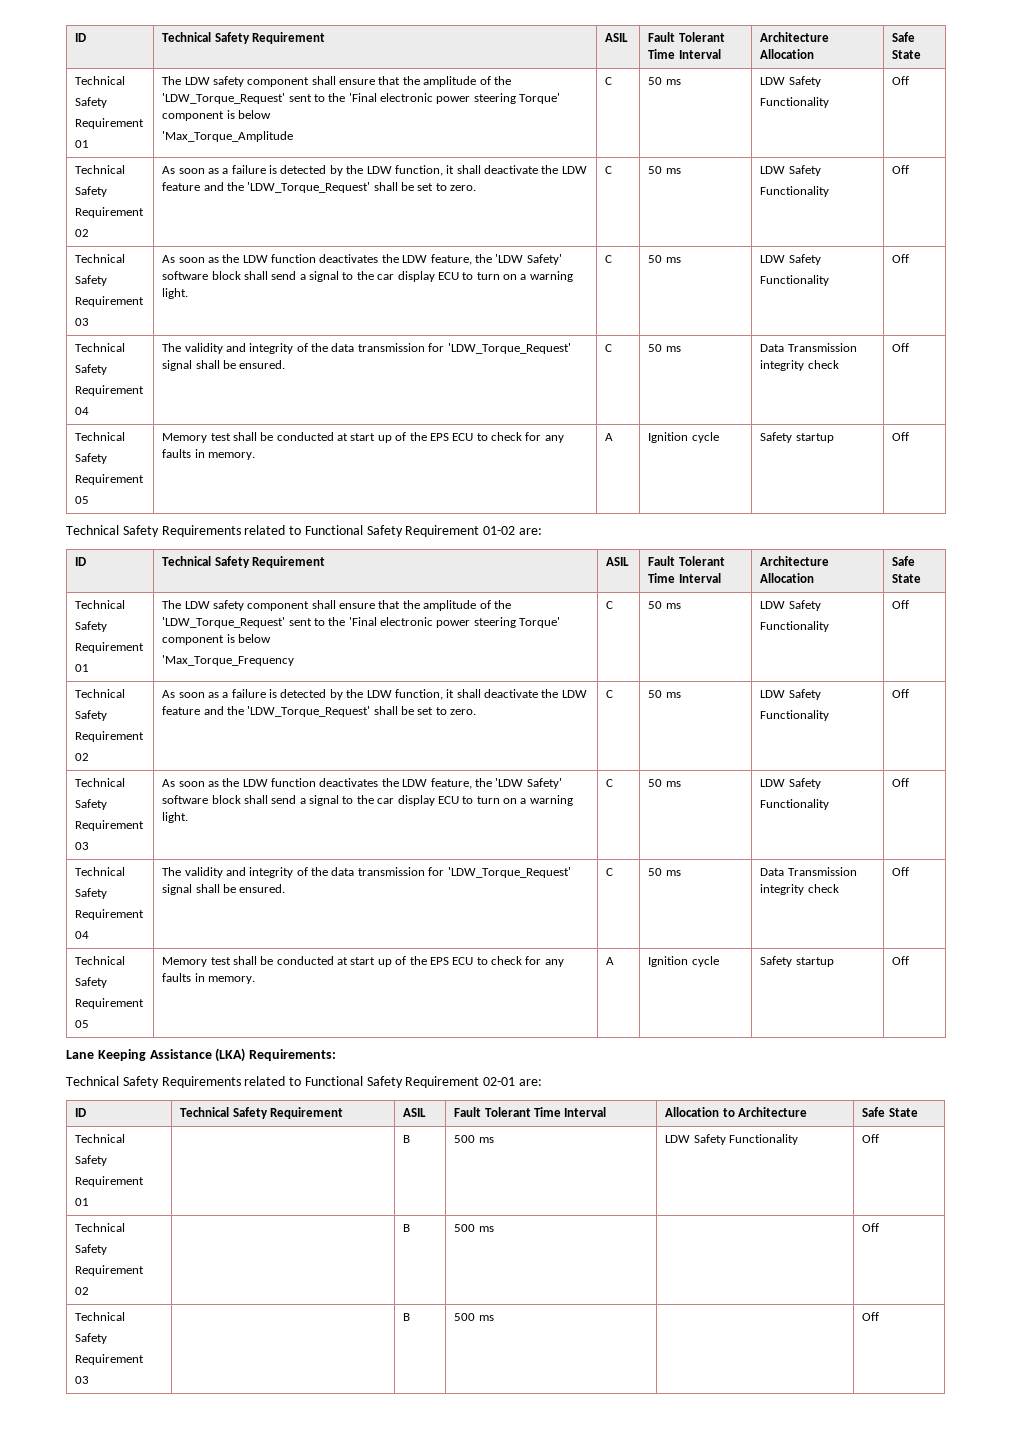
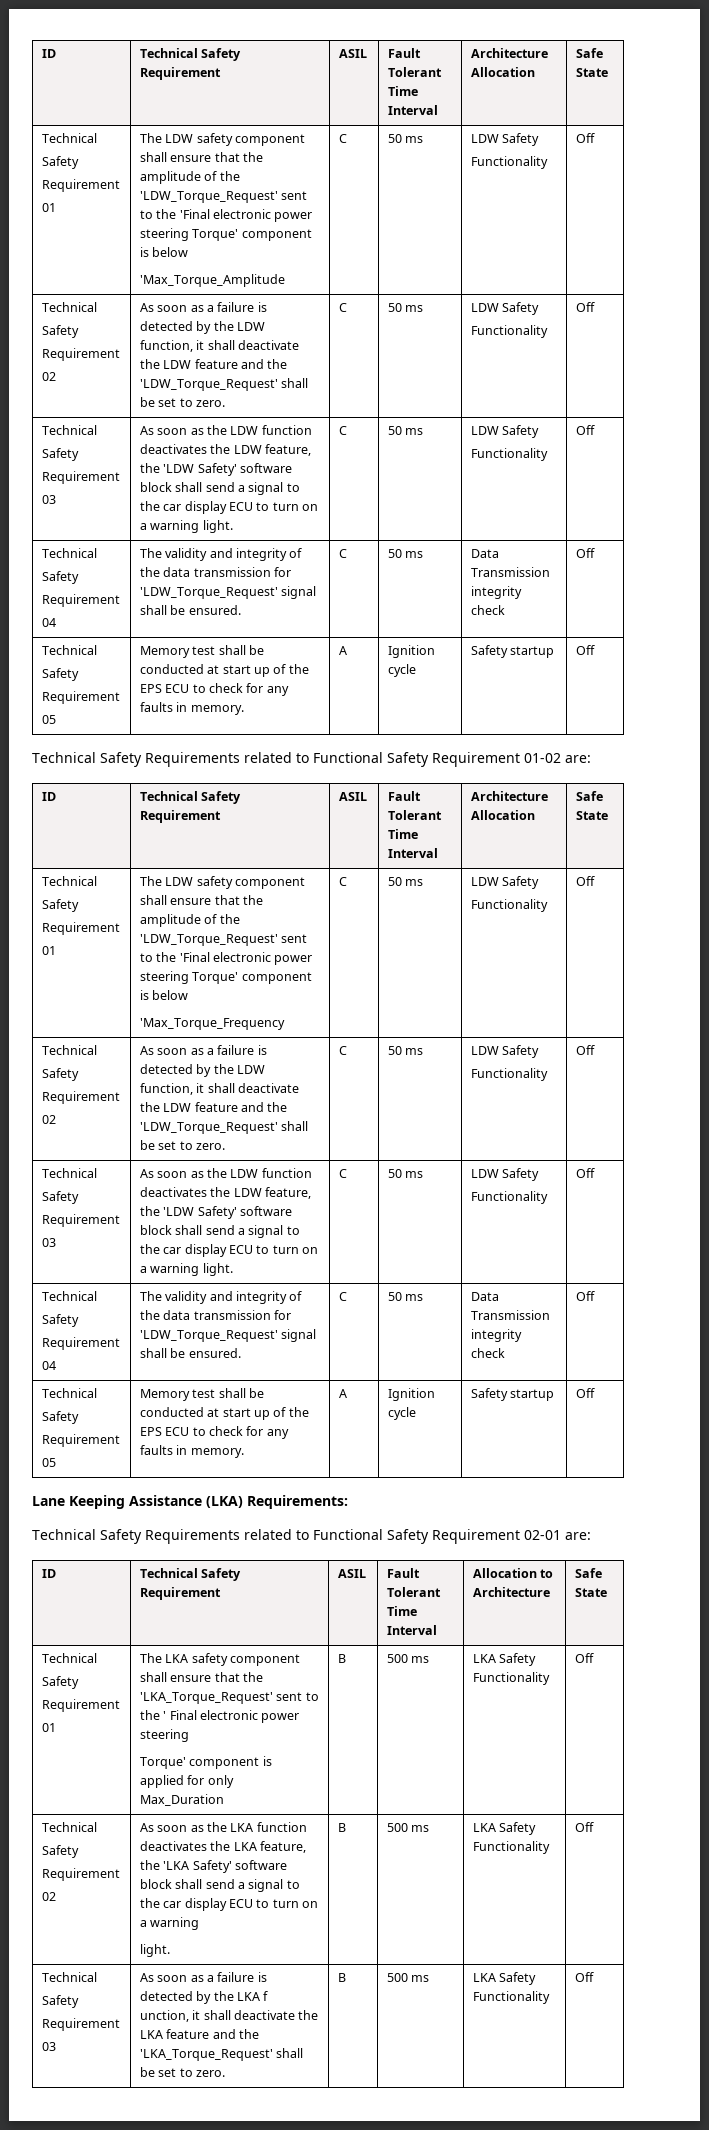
[403,1135,411,1143] [454,1135,494,1143] [665,1135,691,1143] | B | 500 ms | LDW -> [139,1653,301,1666] [139,1672,264,1682] [139,1692,319,1704] [139,1710,300,1723] [139,1729,189,1742] [139,1756,272,1769] [139,1775,234,1788] [139,1794,224,1806] [337,1654,346,1663] [386,1654,430,1663] [472,1654,496,1663] The LKA safety component shall ensure that the 'LKA_Torque_Request' sent to the ' Final electronic power steering // Torque' component is applied for only Max_Duration | B | 500 ms | LKA
[403,1224,411,1232] [454,1224,494,1232] [862,1223,880,1232] [75,1312,126,1321] [75,1333,108,1344] [75,1354,145,1365] [75,1376,90,1384] [403,1313,411,1321] [454,1313,494,1321] | B | 500 ms | | Off // Technical // Safety // Requirement // 03 | | B | 500 ms | -> [139,1822,307,1832] [139,1841,307,1853] [139,1860,288,1873] [139,1879,300,1892] [139,1898,319,1911] [139,1917,200,1930] [139,1944,170,1957] [337,1823,346,1832] [386,1823,430,1832] [472,1822,537,1835] [472,1841,550,1854] [574,1822,594,1832] [41,1972,97,1982] [41,1995,79,2008] [41,2018,120,2031] [41,2042,56,2051] [139,1972,267,1982] [139,1991,269,2004] [139,2010,319,2022] [139,2029,260,2039] [139,2048,304,2061] [139,2067,226,2077] [337,1973,346,1982] [386,1973,430,1982] [472,1972,537,1985] [472,1991,550,2004] As soon as the LKA function deactivates the LKA feature, the 'LKA Safety' software block shall send a signal to the car display ECU to turn on a warning // light. | B | 500 ms | LKA Safety Functionality | Off // Technical // Safety // Requirement // 03 | As soon as a failure is detected by the LKA f unction, it shall deactivate the LKA feature and the 'LKA_Torque_Request' shall be set to zero. | B | 500 ms | LKA Safety Functionality

